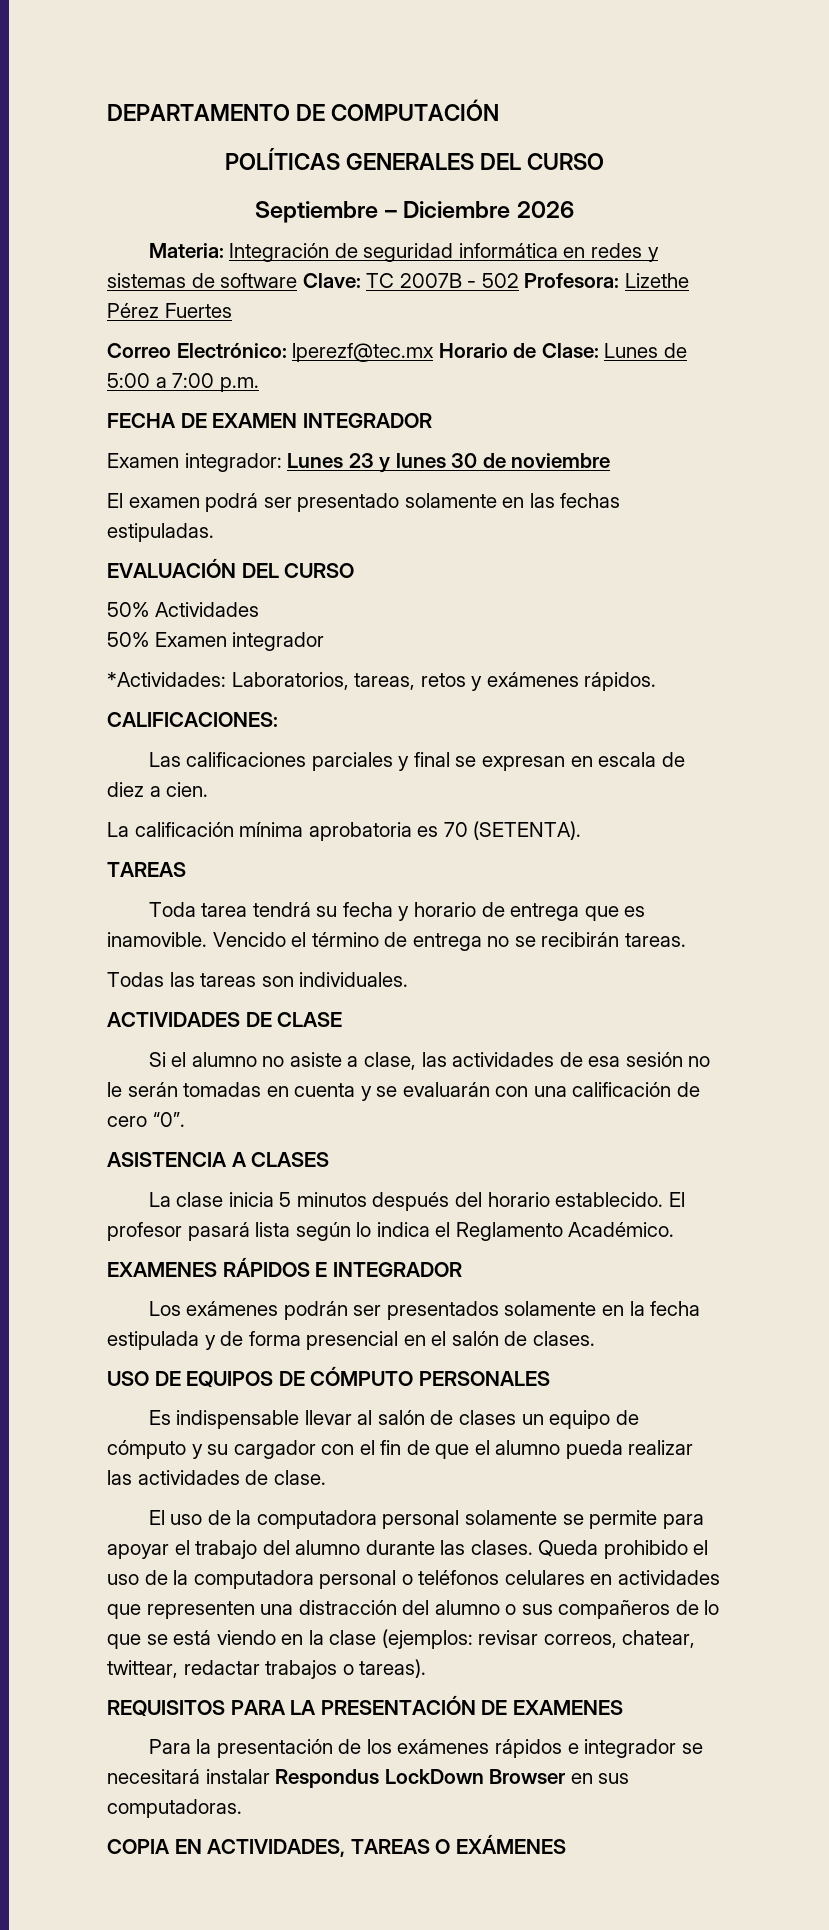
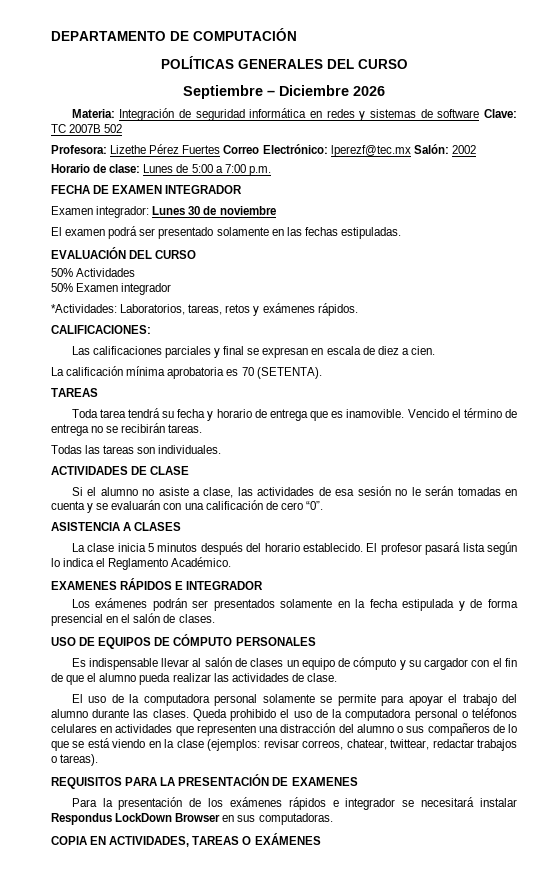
[467,281,477,288] - -> (102, 128) none
(519, 280) none -> (123, 128) //
(232, 310) // -> (221, 149) none
(435, 352) none -> [413,144,476,154] Salón: 2002 //
[541,343,599,358] Clase: -> [109,164,141,173] clase:
[348,453,446,473] 23 y lunes -> (186, 210) none

